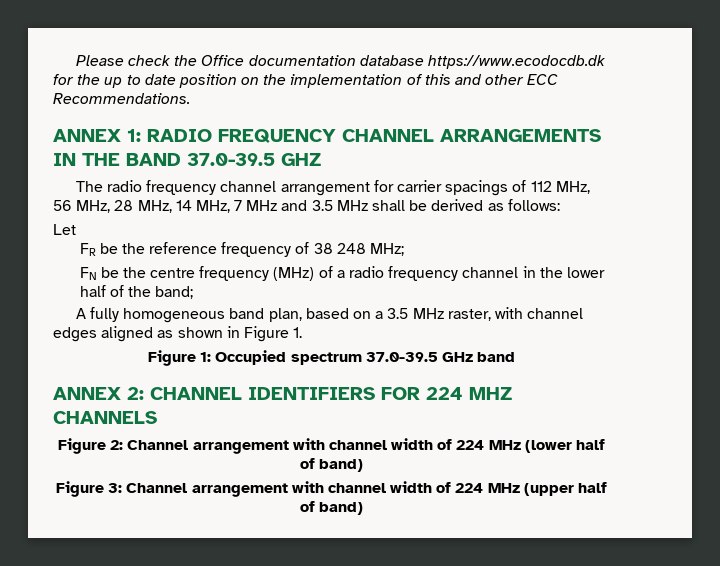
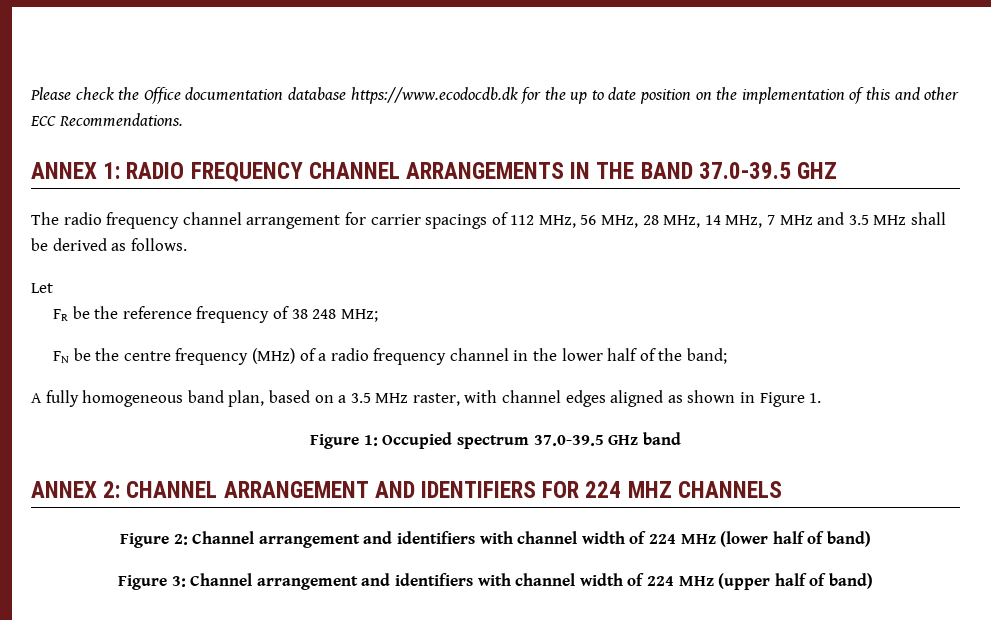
[507,199,560,211] follows: -> [130,238,187,251] follows.
(242, 393) none -> [223,481,415,498] ARRANGEMENT AND
(289, 447) none -> [363,531,476,544] and identifiers
(288, 490) none -> [361,573,474,586] and identifiers

